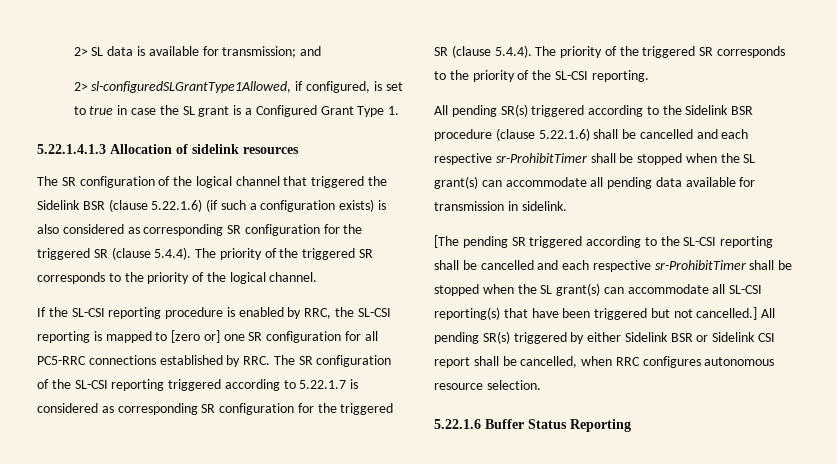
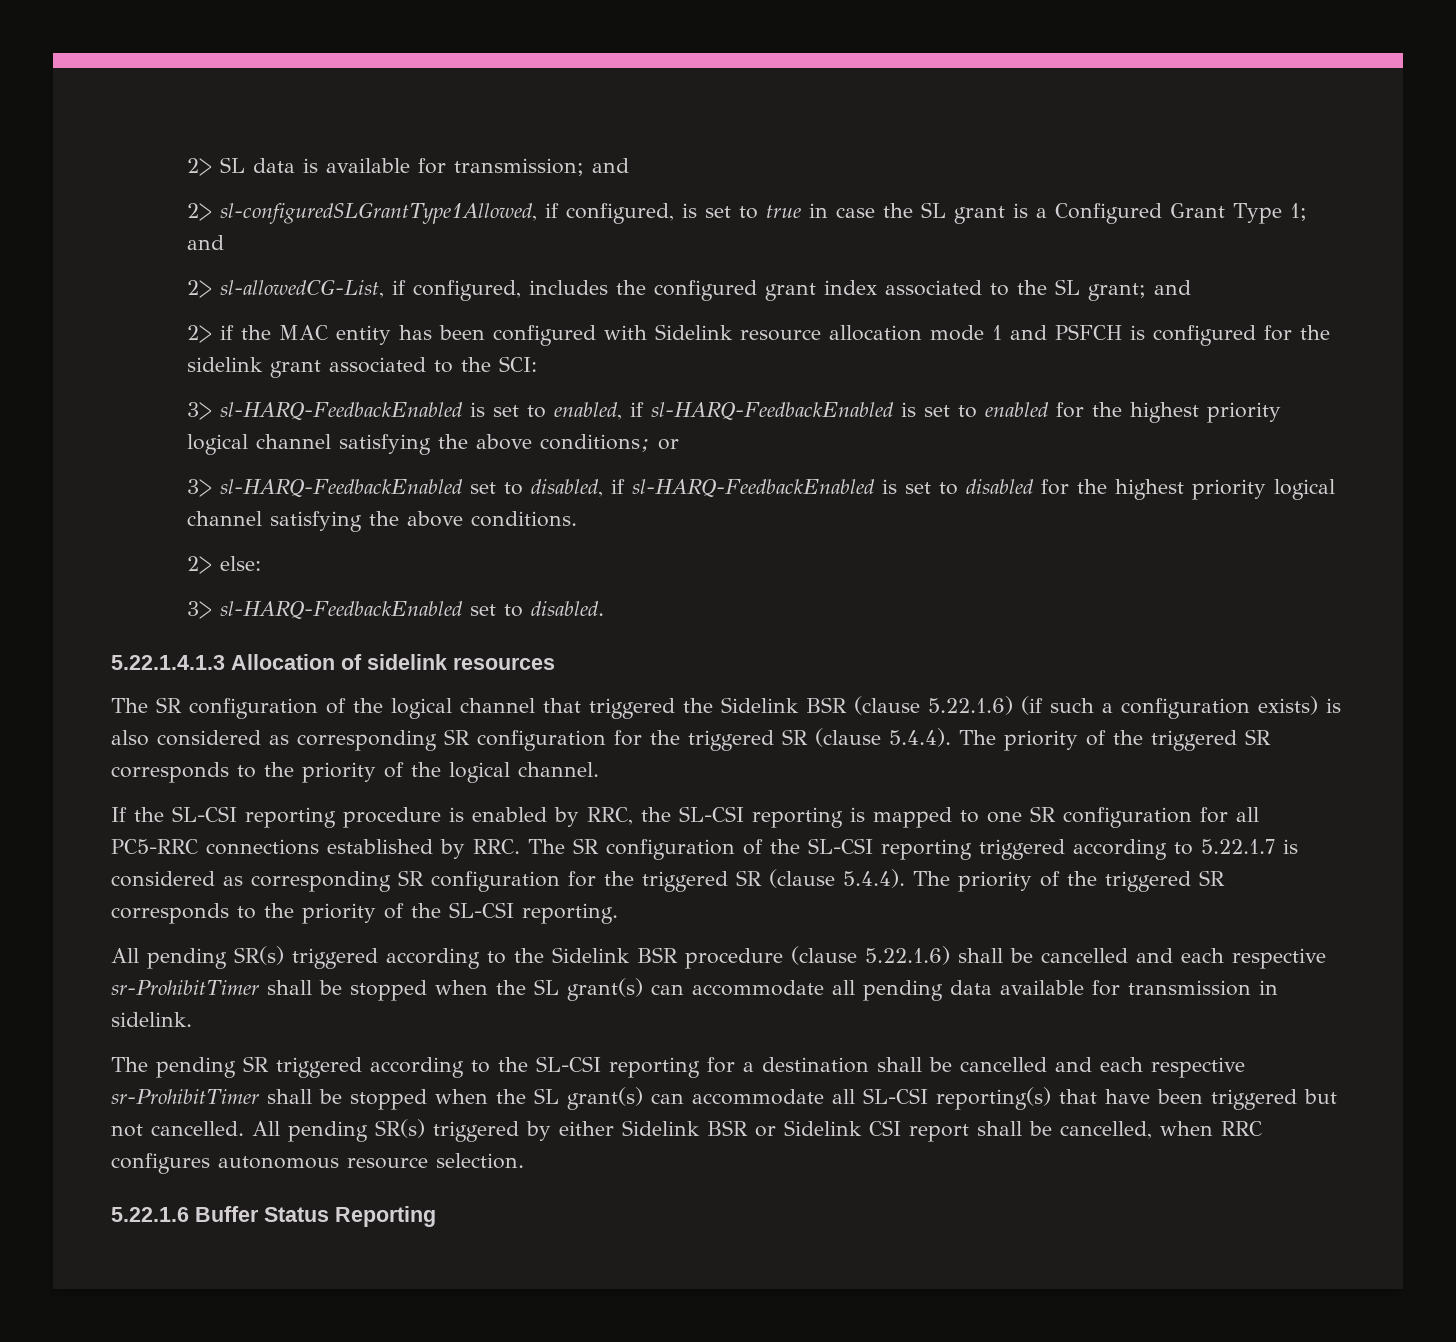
[388,106,400,115] 1. -> [1290,203,1308,221] [186,235,224,250] [186,279,1191,301] [186,324,1330,346] [186,356,537,378] [186,402,1281,423] [186,434,679,455] [186,479,1335,500] [186,511,577,532] [186,556,261,574] [186,601,604,620] 1; and // 2> sl-allowedCG-List, if configured, includes the configured grant index associated to the SL grant; and // 2> if the MAC entity has been configured with Sidelink resource allocation mode 1 and PSFCH is configured for the sidelink grant associated to the SCI: // 3> sl-HARQ-FeedbackEnabled is set to enabled, if sl-HARQ-FeedbackEnabled is set to enabled for the highest priority logical channel satisfying the above conditions; or // 3> sl-HARQ-FeedbackEnabled set to disabled, if sl-HARQ-FeedbackEnabled is set to disabled for the highest priority logical channel satisfying the above conditions. // 2> else: // 3> sl-HARQ-FeedbackEnabled set to disabled.
[171,330,220,343] [zero or] -> (979, 816) none
[434,235,459,248] [The -> [111,1057,148,1072] The
(774, 242) none -> [707,1057,869,1073] for a destination
[696,307,758,320] cancelled.] -> [151,1121,244,1136] cancelled.

